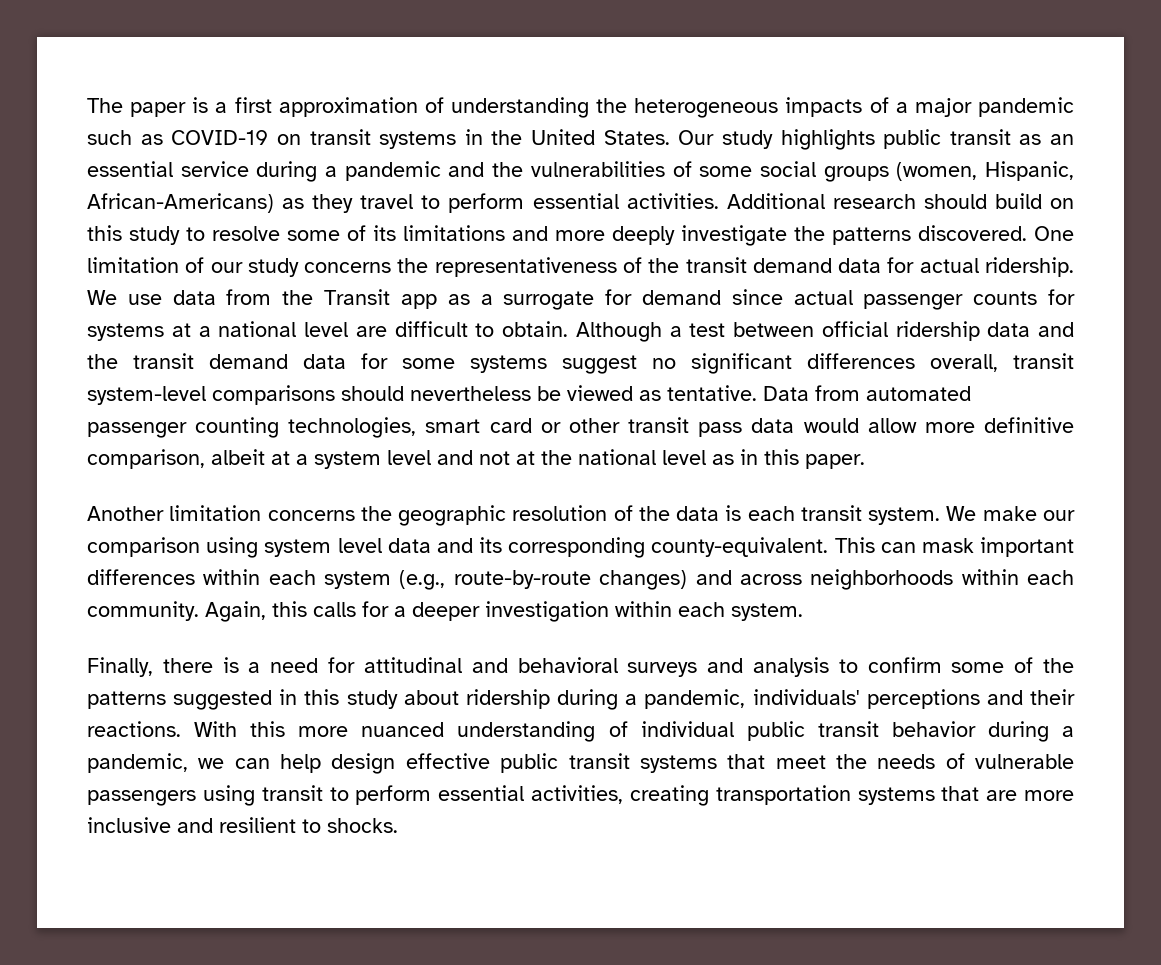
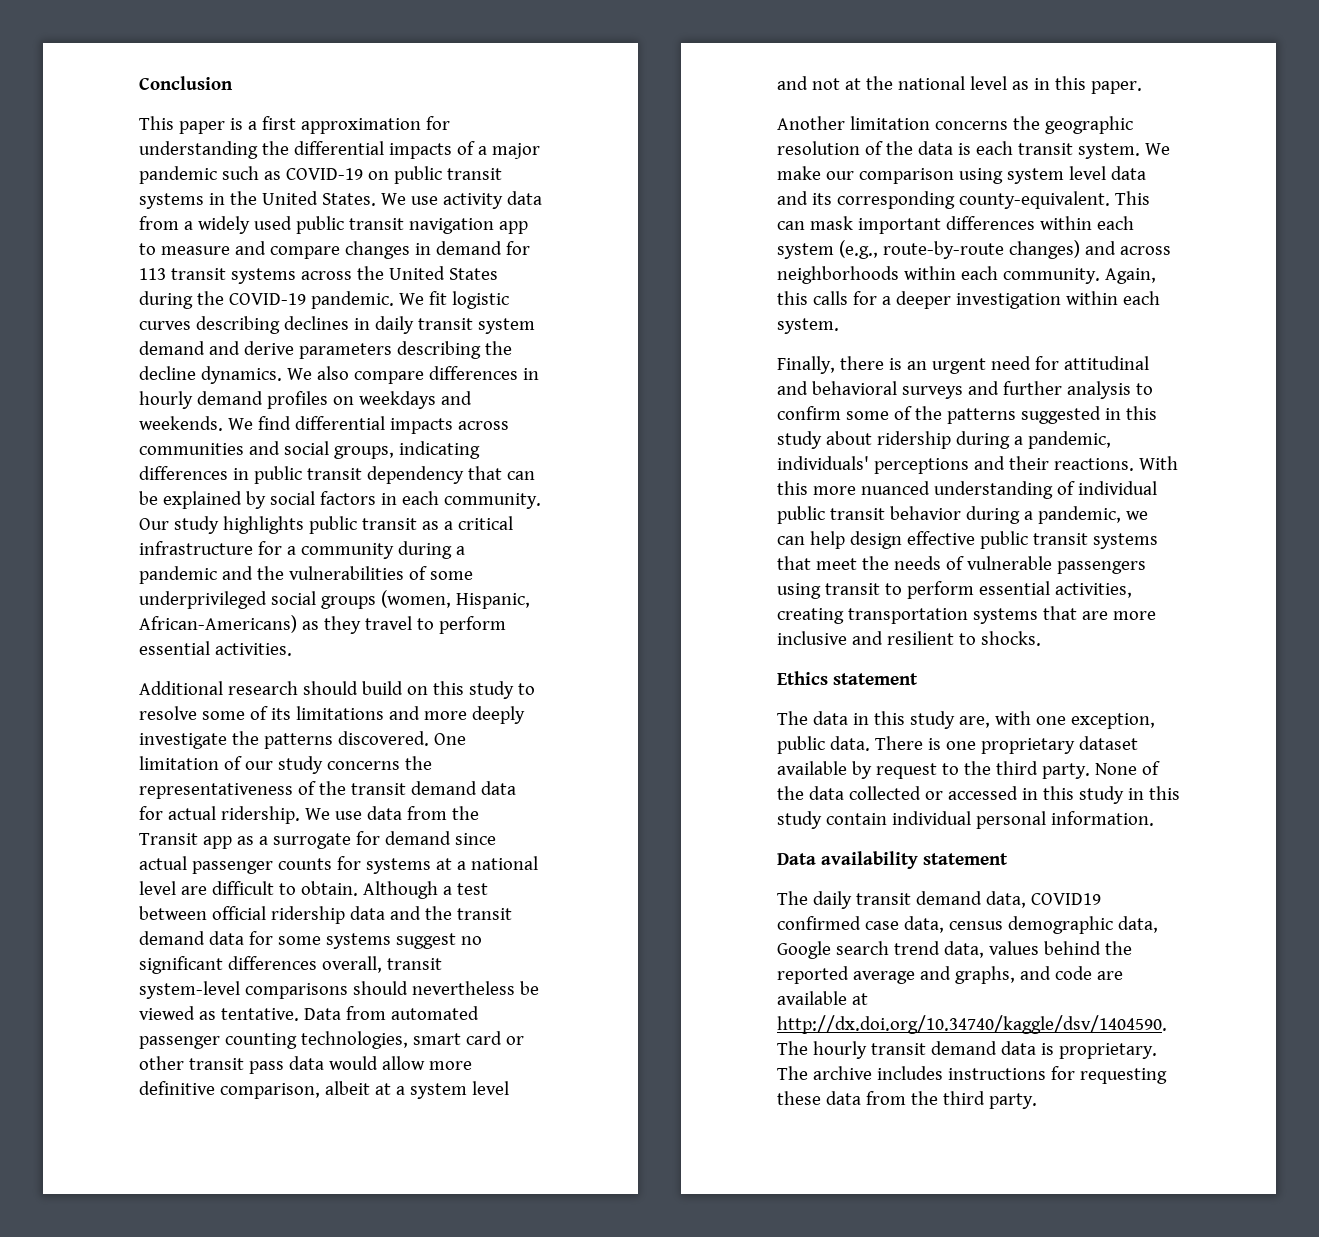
[87,98,123,113] The -> [139,76,233,90] [139,116,174,130] Conclusion // This
[424,97,444,113] of -> [425,116,450,130] for
[634,98,779,118] heterogeneous -> [293,141,384,155] differential
(301, 139) none -> [393,166,442,184] public
(670, 137) none -> [380,191,542,209] [139,216,528,234] [139,241,530,259] [139,266,498,284] [139,291,509,309] [139,316,535,334] [139,341,512,359] [139,366,539,384] [139,391,472,409] [139,416,509,434] [139,441,480,459] [139,466,535,484] [139,491,541,509] We use activity data from a widely used public transit navigation app to measure and compare changes in demand for 113 transit systems across the United States during the COVID-19 pandemic. We fit logistic curves describing declines in daily transit system demand and derive parameters describing the decline dynamics. We also compare differences in hourly demand profiles on weekdays and weekends. We find differential impacts across communities and social groups, indicating differences in public transit dependency that can be explained by social factors in each community.
[1050,134,1074,145] [87,161,249,177] an essential service -> [443,516,513,530] [139,541,394,559] a critical infrastructure for a community
(753, 171) none -> [139,591,267,609] underprivileged
(719, 201) none -> (292, 649) //
[248,662,261,673] a -> [906,358,986,374] an urgent
(744, 665) none -> [1002,381,1062,395] further
(398, 825) none -> [777,671,918,685] [777,711,1155,729] [777,736,1138,754] [777,761,1160,779] [777,786,1180,804] [777,811,1154,829] [777,851,1008,869] [777,891,1101,909] [777,916,1158,934] [777,941,1132,959] [777,966,1123,984] [777,991,868,1005] [777,1015,1167,1034] [777,1041,1157,1059] [777,1066,1167,1084] [777,1091,1037,1109] // Ethics statement // The data in this study are, with one exception, public data. There is one proprietary dataset available by request to the third party. None of the data collected or accessed in this study in this study contain individual personal information. // Data availability statement // The daily transit demand data, COVID19 confirmed case data, census demographic data, Google search trend data, values behind the reported average and graphs, and code are available at http://dx.doi.org/10.34740/kaggle/dsv/1404590. The hourly transit demand data is proprietary. The archive includes instructions for requesting these data from the third party.

